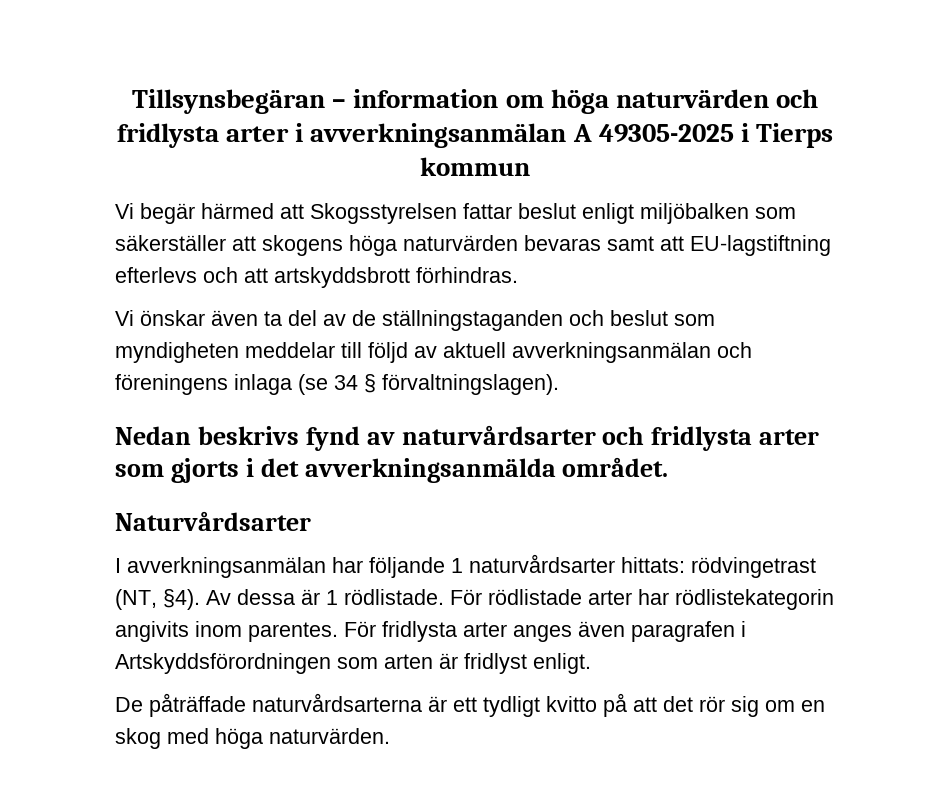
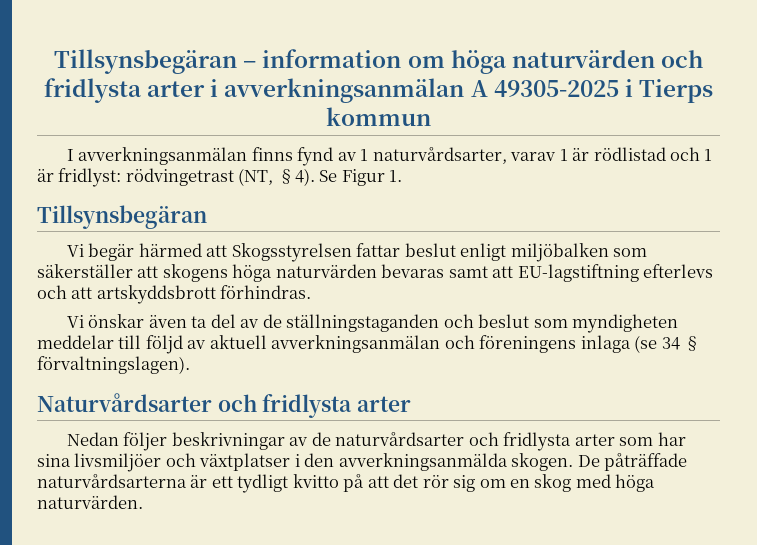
(530, 166) none -> [66,147,713,166] [37,168,403,187] [37,205,207,229] // I avverkningsanmälan finns fynd av 1 naturvårdsarter, varav 1 är rödlistad och 1 är fridlyst: rödvingetrast (NT, §4). Se Figur 1. // Tillsynsbegäran
[115,426,395,451] Nedan beskrivs fynd av -> [37,393,412,418] [66,432,331,451] Naturvårdsarter och fridlysta arter // Nedan följer beskrivningar av de
[170,457,669,483] [115,511,311,531] [115,554,816,578] [115,589,834,610] [115,621,746,642] [115,653,591,674] gjorts i det avverkningsanmälda området. // Naturvårdsarter // I avverkningsanmälan har följande 1 naturvårdsarter hittats: rödvingetrast (NT, §4). Av dessa är 1 rödlistade. För rödlistade arter har rödlistekategorin angivits inom parentes. För fridlysta arter anges även paragrafen i Artskyddsförordningen som arten är fridlyst enligt. // -> [657,432,686,446] [37,453,574,472] har sina livsmiljöer och växtplatser i den avverkningsanmälda skogen.

